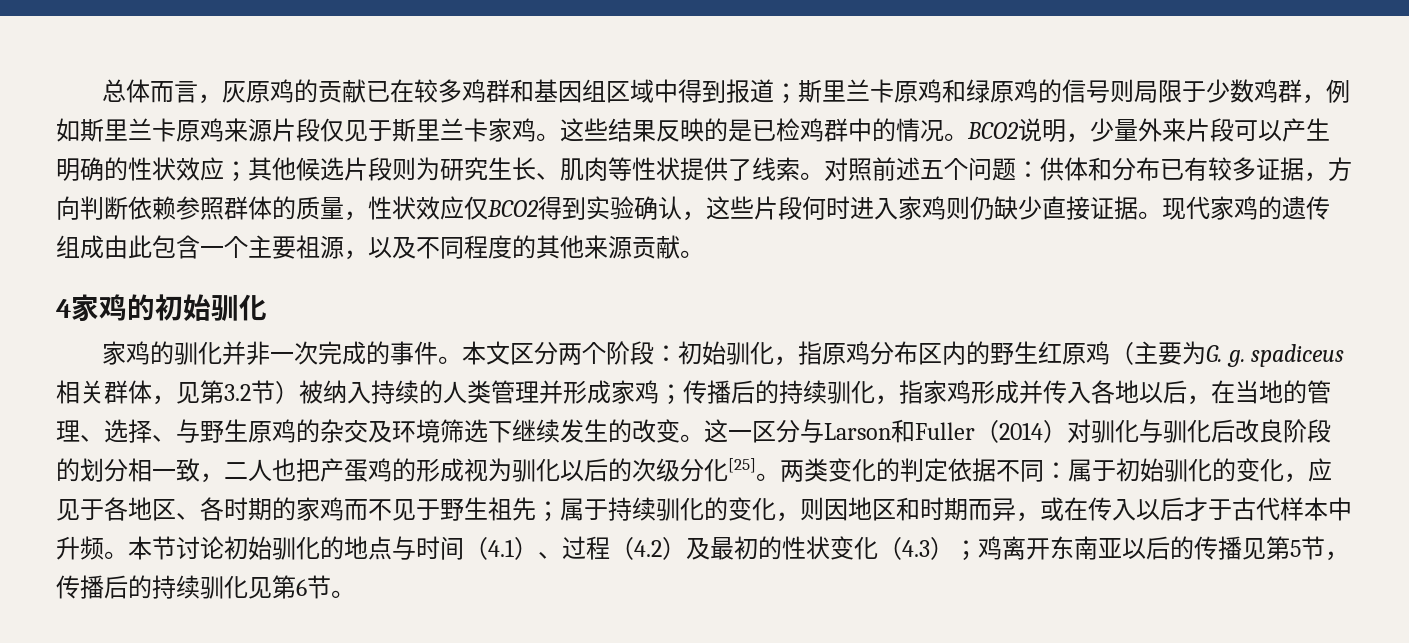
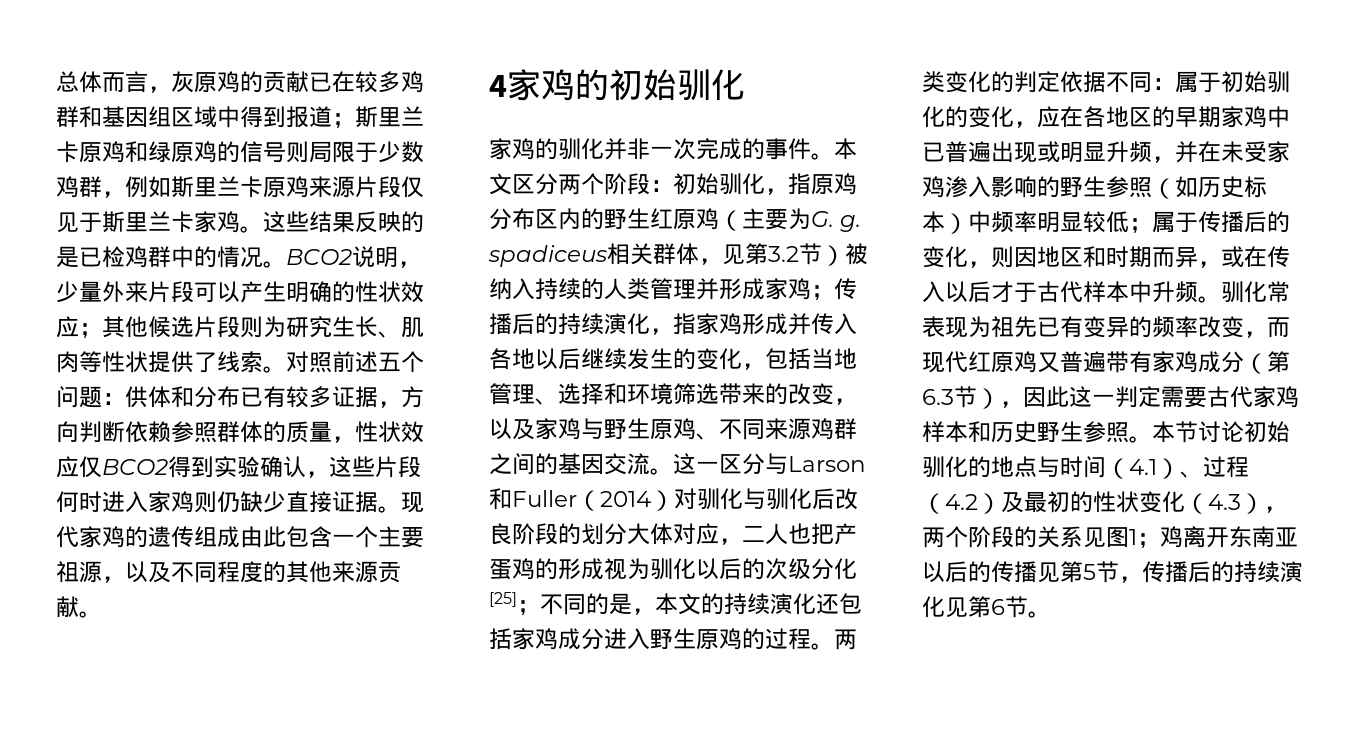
[827,381,851,404] 驯 -> [604,313,627,335] 演
[1187,380,1331,405] [56,419,680,443] ，在当地的管理、选择、与野生原鸡的杂交及环境筛选下继续发生的改变 -> [581,348,857,370] [489,383,857,405] [489,418,857,440] [489,453,650,475] 继续发生的变化，包括当地管理、选择和环境筛选带来的改变，以及家鸡与野生原鸡、不同来源鸡群之间的基因交流
[128,458,200,482] 相一致 -> [627,523,719,545] 大体对应
(756, 465) none -> [517,593,862,615] [489,628,811,650] ；不同的是，本文的持续演化还包括家鸡成分进入野生原鸡的过程
[56,497,704,522] 见于各地区、各时期的家鸡而不见于野生祖先；属于持续驯化 -> [1060,106,1290,128] [922,141,1290,163] [922,176,1267,199] [922,211,1267,234] 在各地区的早期家鸡中已普遍出现或明显升频，并在未受家鸡渗入影响的野生参照（如历史标本）中频率明显较低；属于传播后
(128, 555) none -> [1221,281,1290,303] [922,316,1290,338] [922,351,1290,374] [922,386,1299,409] [922,421,1152,443] 驯化常表现为祖先已有变异的频率改变，而现代红原鸡又普遍带有家鸡成分（第6.3节），因此这一判定需要古代家鸡样本和历史野生参照。
(954, 548) none -> [1264,506,1287,513] [922,526,1137,548] ，两个阶段的关系见图1
[200,576,224,599] 驯 -> [1280,561,1303,583] 演

